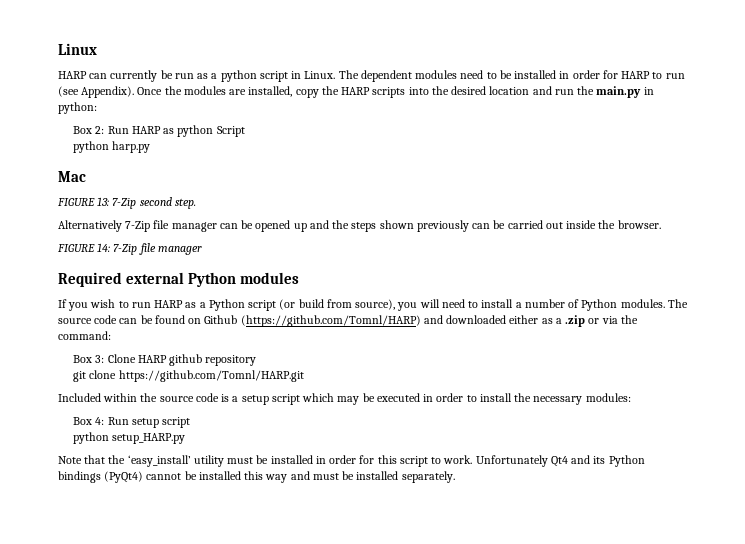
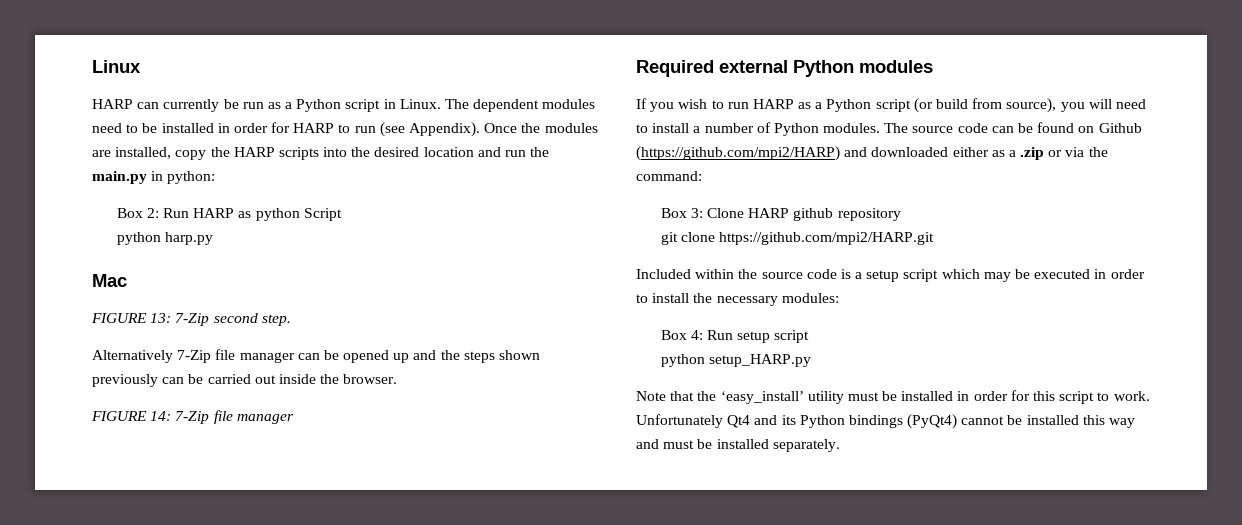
[220,70,257,82] python -> [296,99,342,112] Python
[240,315,421,327] (https://github.com/Tomnl/HARP) -> [636,146,840,161] (https://github.com/mpi2/HARP)
[118,370,304,382] https://github.com/Tomnl/HARP.git -> [718,232,934,245] https://github.com/mpi2/HARP.git

